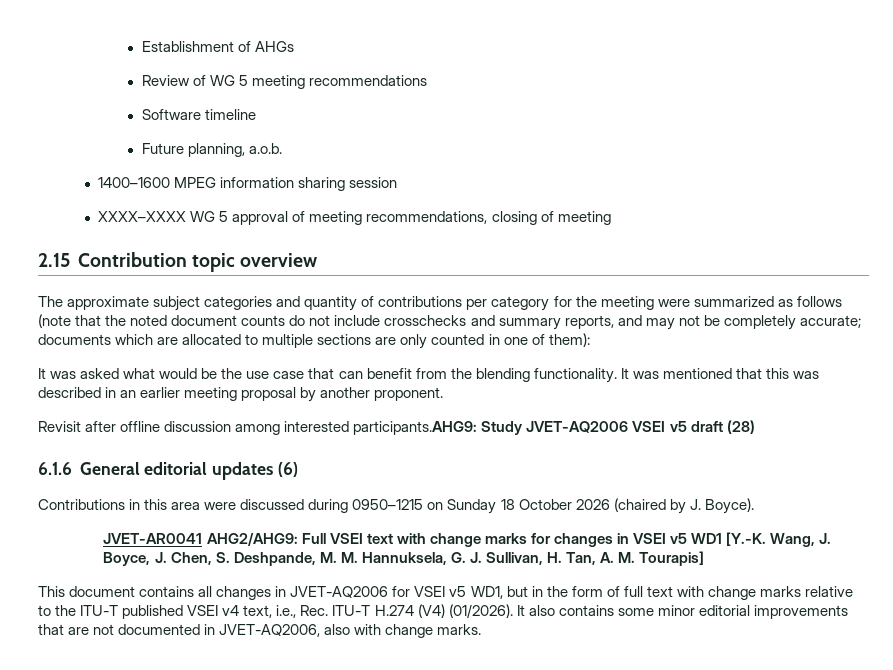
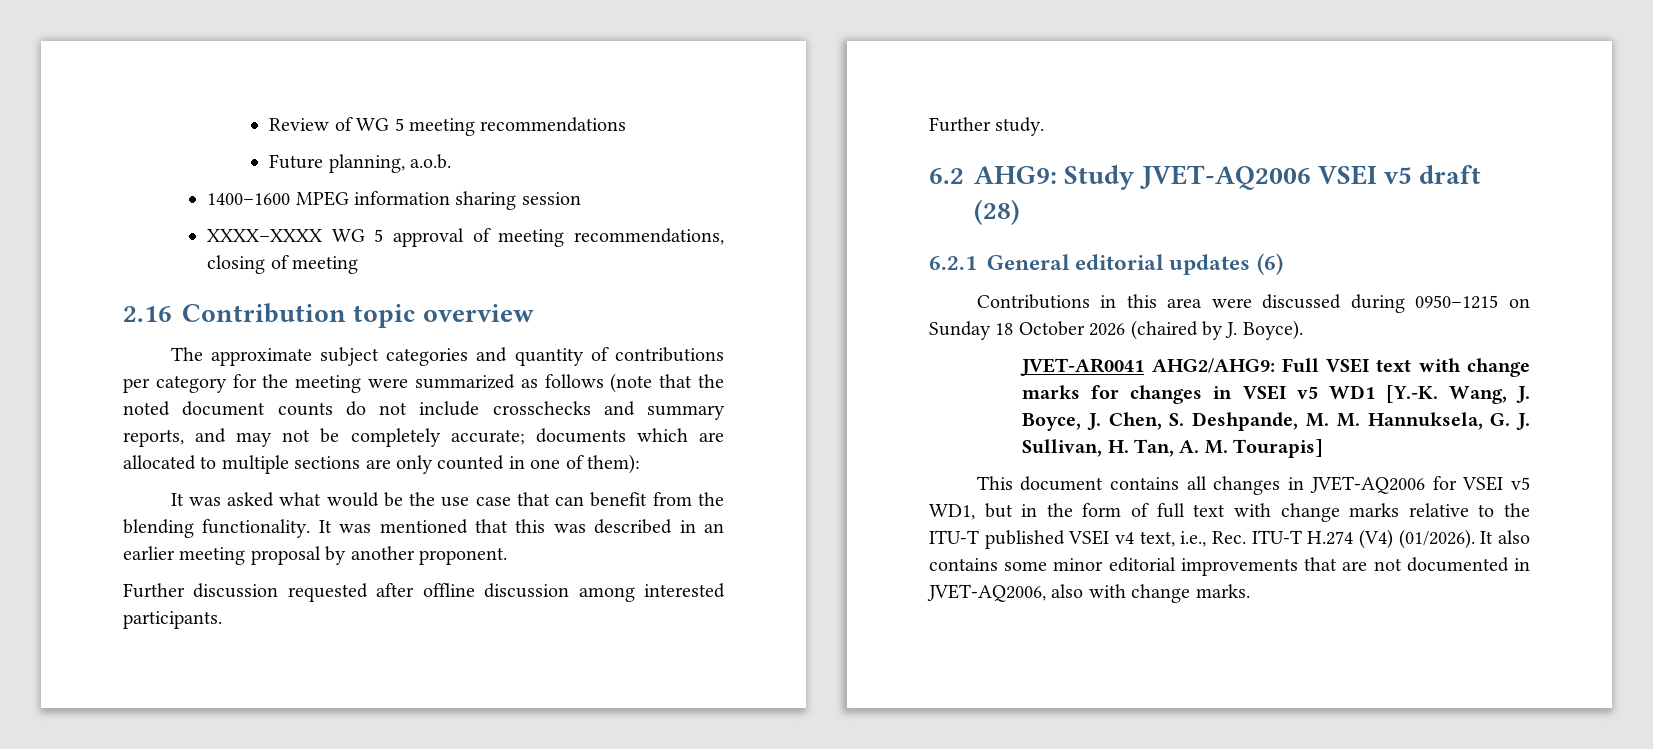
[141,41,294,52] Establishment of AHGs // -> (269, 124) none
[141,109,256,120] // Software timeline -> (627, 124) none
[38,253,70,267] 2.15 -> [123,306,172,322] 2.16
[38,421,81,432] Revisit -> [123,583,368,602] Further discussion requested
[353,421,478,435] participants.AHG9: -> [123,611,222,629] [929,117,1045,136] [929,166,1057,184] participants. // Further study. // 6.2 AHG9:
[38,462,72,475] 6.1.6 -> [929,256,977,270] 6.2.1

